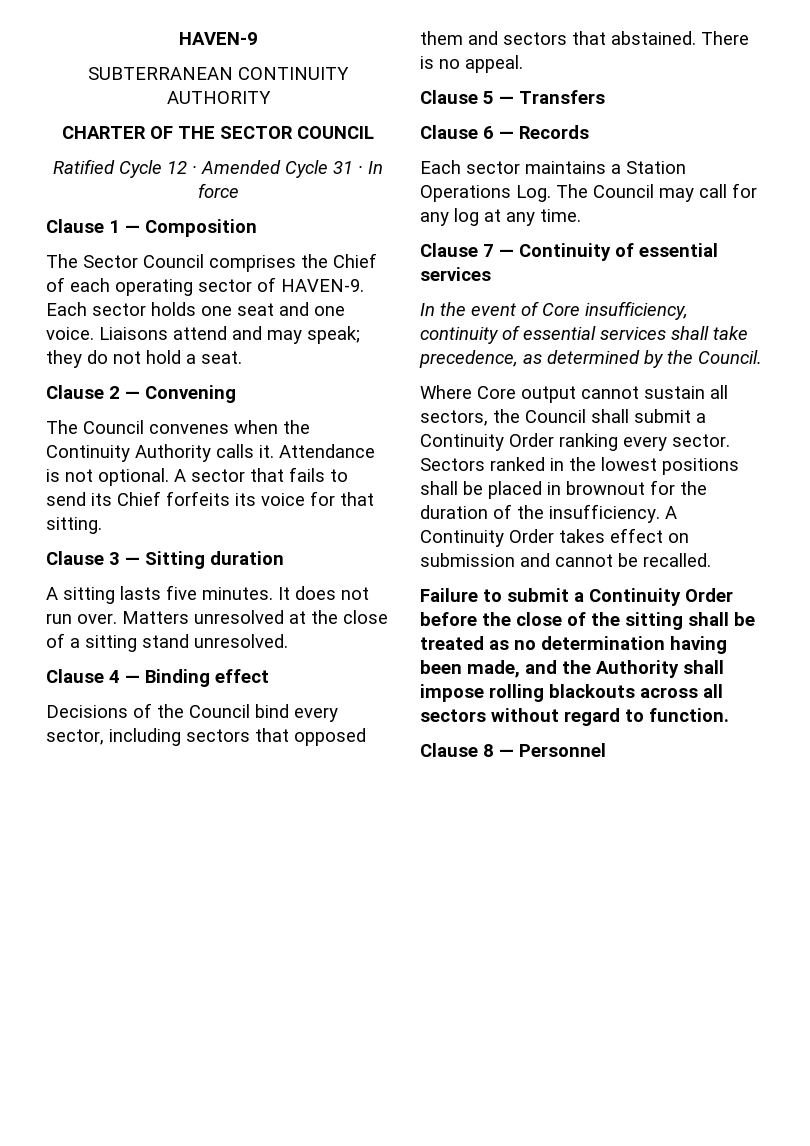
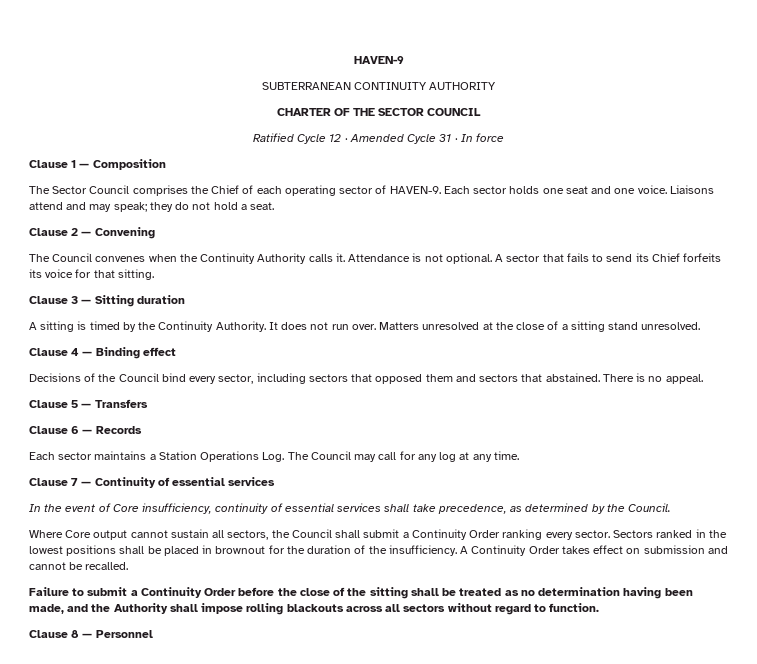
[120,585,273,600] lasts five minutes. -> [77,321,266,332] is timed by the Continuity Authority.

